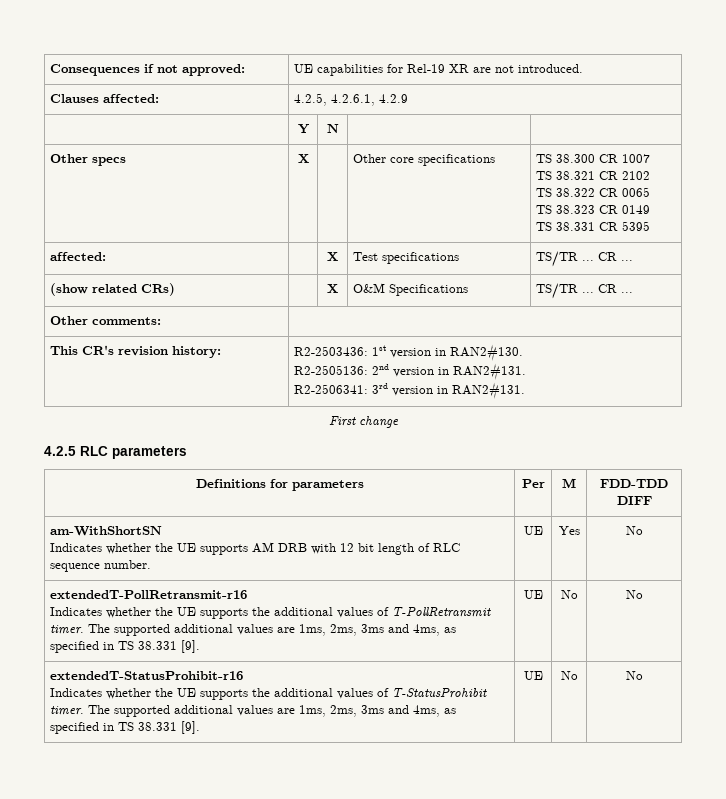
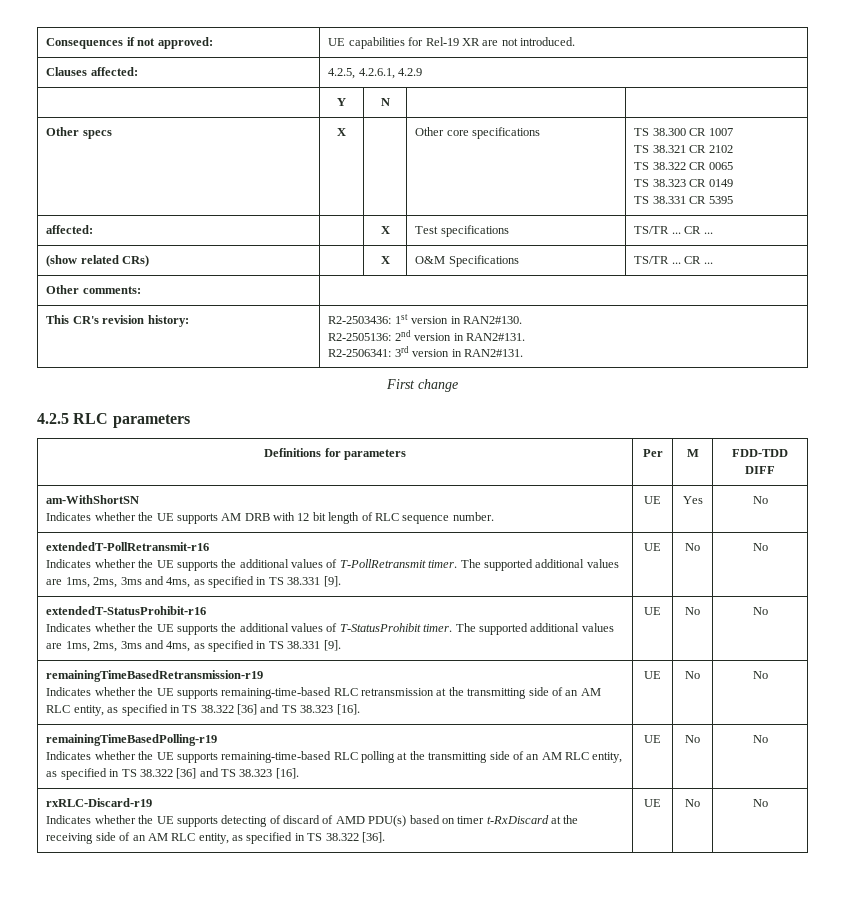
(643, 675) none -> [46,670,264,682] [46,687,601,699] [46,704,360,716] [644,671,661,679] [685,671,700,679] [752,671,768,679] [46,734,218,746] [46,751,623,763] [46,768,299,780] [644,735,661,743] [685,735,700,743] [752,735,768,743] [46,798,153,807] [46,815,579,827] [46,832,385,844] [644,799,661,807] [685,799,700,807] [752,799,768,807] // remainingTimeBasedRetransmission-r19 // Indicates whether the UE supports remaining-time-based RLC retransmission at the transmitting side of an AM RLC entity, as specified in TS 38.322 [36] and TS 38.323 [16]. | UE | No | No // remainingTimeBasedPolling-r19 // Indicates whether the UE supports remaining-time-based RLC polling at the transmitting side of an AM RLC entity, as specified in TS 38.322 [36] and TS 38.323 [16]. | UE | No | No // rxRLC-Discard-r19 // Indicates whether the UE supports detecting of discard of AMD PDU(s) based on timer t-RxDiscard at the receiving side of an AM RLC entity, as specified in TS 38.322 [36]. | UE | No | No

